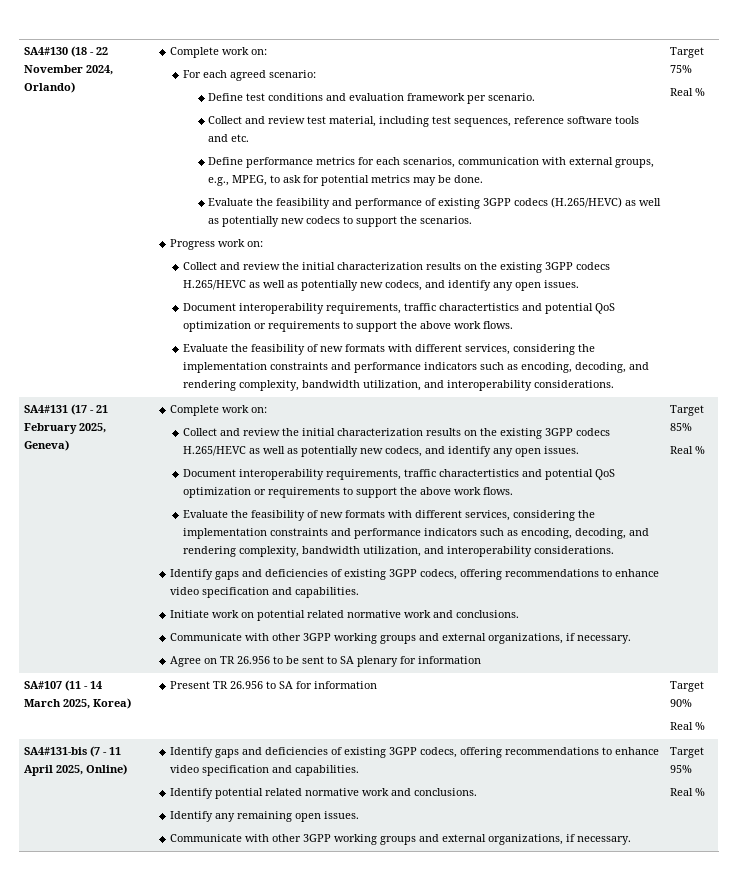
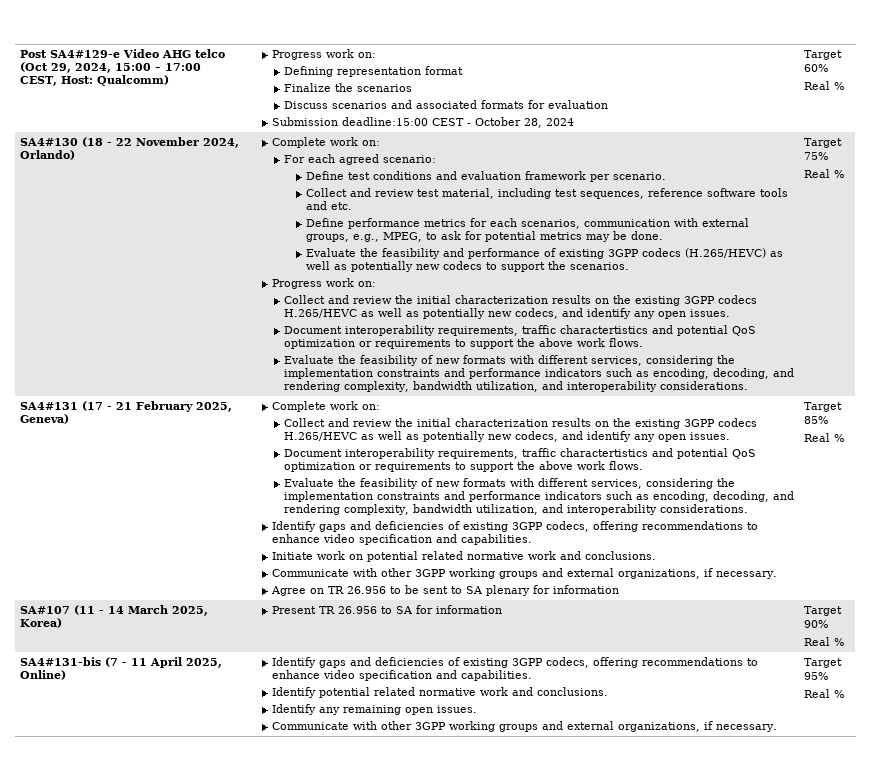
(24, 51) none -> [19,49,225,58] [19,62,201,73] [19,75,169,86] [272,49,377,60] [283,66,463,77] [283,83,412,92] [283,100,608,109] [272,117,575,128] [803,50,842,60] [803,64,828,72] [803,81,844,90] Post SA4#129-e Video AHG telco (Oct 29, 2024, 15:00 – 17:00 CEST, Host: Qualcomm) | Progress work on: // Defining representation format // Finalize the scenarios // Discuss scenarios and associated formats for evaluation // Submission deadline:15:00 CEST - October 28, 2024 | Target 60% // Real % //

